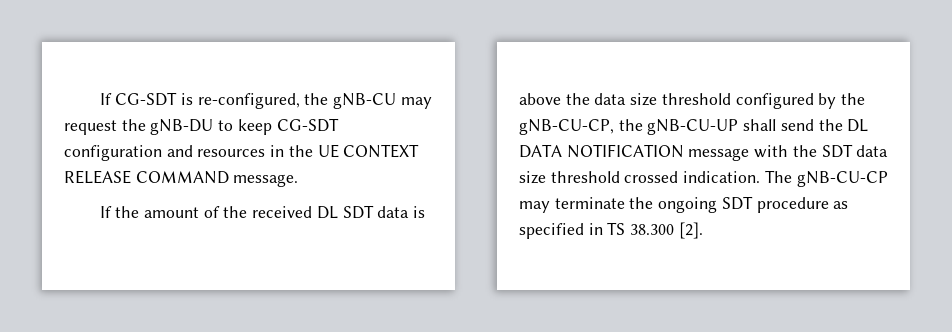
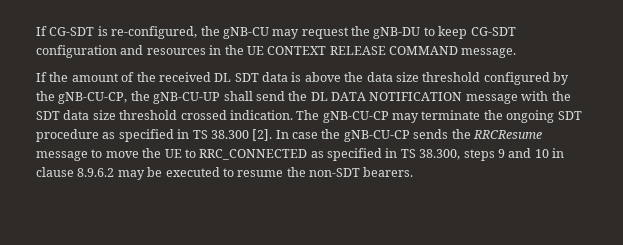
(703, 230) none -> [275,129,542,142] [36,148,564,161] [36,167,414,180] In case the gNB-CU-CP sends the RRCResume message to move the UE to RRC_CONNECTED as specified in TS 38.300, steps 9 and 10 in clause 8.9.6.2 may be executed to resume the non-SDT bearers.

